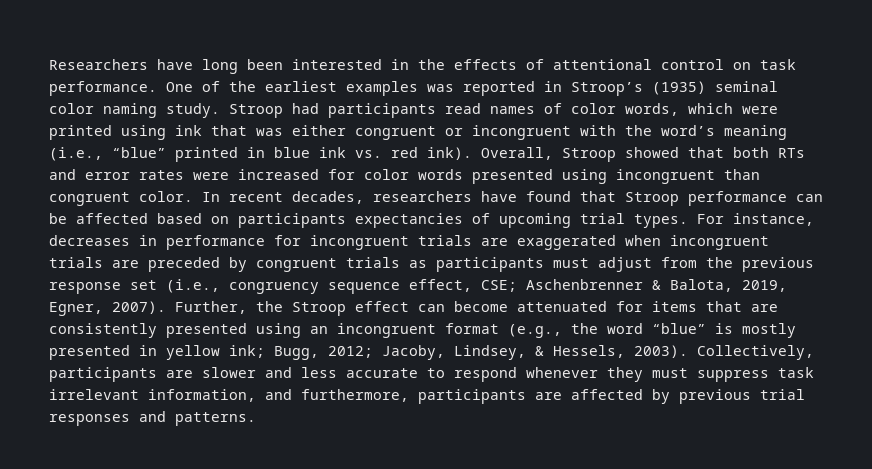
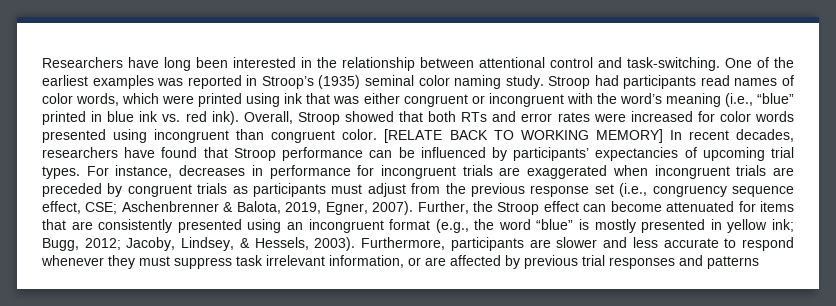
[454,59,796,70] [49,81,157,96] effects of attentional control on task performance. -> [342,57,720,71] relationship between attentional control and task-switching.
(193, 196) none -> [384,129,663,143] [RELATE BACK TO WORKING MEMORY]
[76,213,346,228] affected based on participants -> [420,147,590,161] influenced by participants’
[697,345,814,360] Collectively, -> [361,237,446,250] Furthermore,
[265,389,526,404] and furthermore, participants -> [408,257,421,266] or
[175,412,256,426] patterns. -> [707,256,759,269] patterns

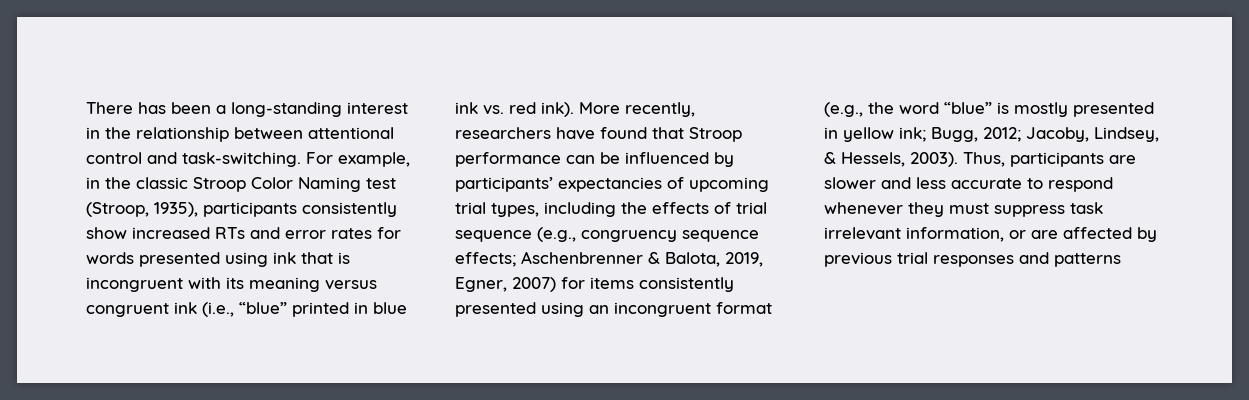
[42,57,296,71] Researchers have long been interested -> [86,102,408,117] There has been a long-standing interest
[725,57,794,68] [42,75,794,89] [42,93,721,107] One of the earliest examples was reported in Stroop’s (1935) seminal color naming study. Stroop had participants read names of color words, which were printed using ink that was either congruent or incongruent with the word’s meaning -> [306,152,410,167] [86,177,396,192] [86,202,397,217] [86,227,401,239] [86,252,350,267] [86,277,377,292] [86,302,197,317] For example, in the classic Stroop Color Naming test (Stroop, 1935), participants consistently show increased RTs and error rates for words presented using ink that is incongruent with its meaning versus congruent ink
[243,111,795,125] [42,129,795,143] Overall, Stroop showed that both RTs and error rates were increased for color words presented using incongruent than congruent color. [RELATE BACK TO WORKING MEMORY] In recent decades, -> [579,102,695,117] More recently,
[42,165,794,179] [42,183,794,197] [42,201,118,214] types. For instance, decreases in performance for incongruent trials are exaggerated when incongruent trials are preceded by congruent trials as participants must adjust from the previous response set (i.e., congruency sequence effect, CSE; -> [491,202,767,217] [455,227,759,242] [455,252,516,267] types, including the effects of trial sequence (e.g., congruency sequence effects;
[372,201,794,215] [42,219,93,230] 2007). Further, the Stroop effect can become attenuated for items that are -> [512,277,634,292] 2007) for items
[361,237,446,250] Furthermore, -> [963,152,1005,167] Thus,

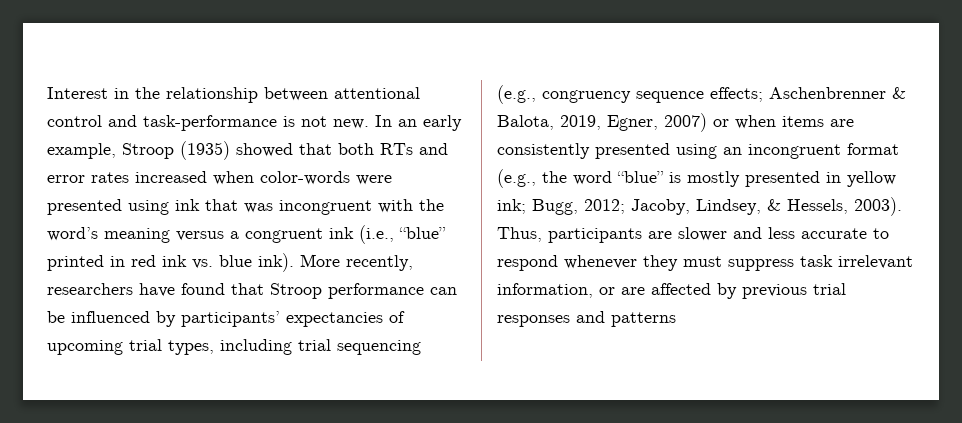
[86,102,408,117] There has been a long-standing interest -> [47,87,108,99] Interest
[182,152,410,167] [86,177,396,192] [86,202,397,217] [86,227,401,239] [86,252,134,264] task-switching. For example, in the classic Stroop Color Naming test (Stroop, 1935), participants consistently show increased RTs and error rates for words -> [143,115,462,131] [47,141,448,160] [47,171,392,185] task-performance is not new. In an early example, Stroop (1935) showed that both RTs and error rates increased when color-words were
[338,252,350,264] is -> [244,203,273,213] was
[226,277,244,289] its -> [419,199,444,211] [47,227,98,241] the word’s
(377, 285) none -> [230,231,239,239] a
[373,302,407,314] blue -> [131,255,156,267] red
[509,102,536,114] red -> [219,255,252,267] blue
[621,202,767,214] [455,230,532,242] the effects of trial sequence -> [298,339,421,355] trial sequencing
[561,277,634,289] for items -> [713,115,854,129] or when items are

